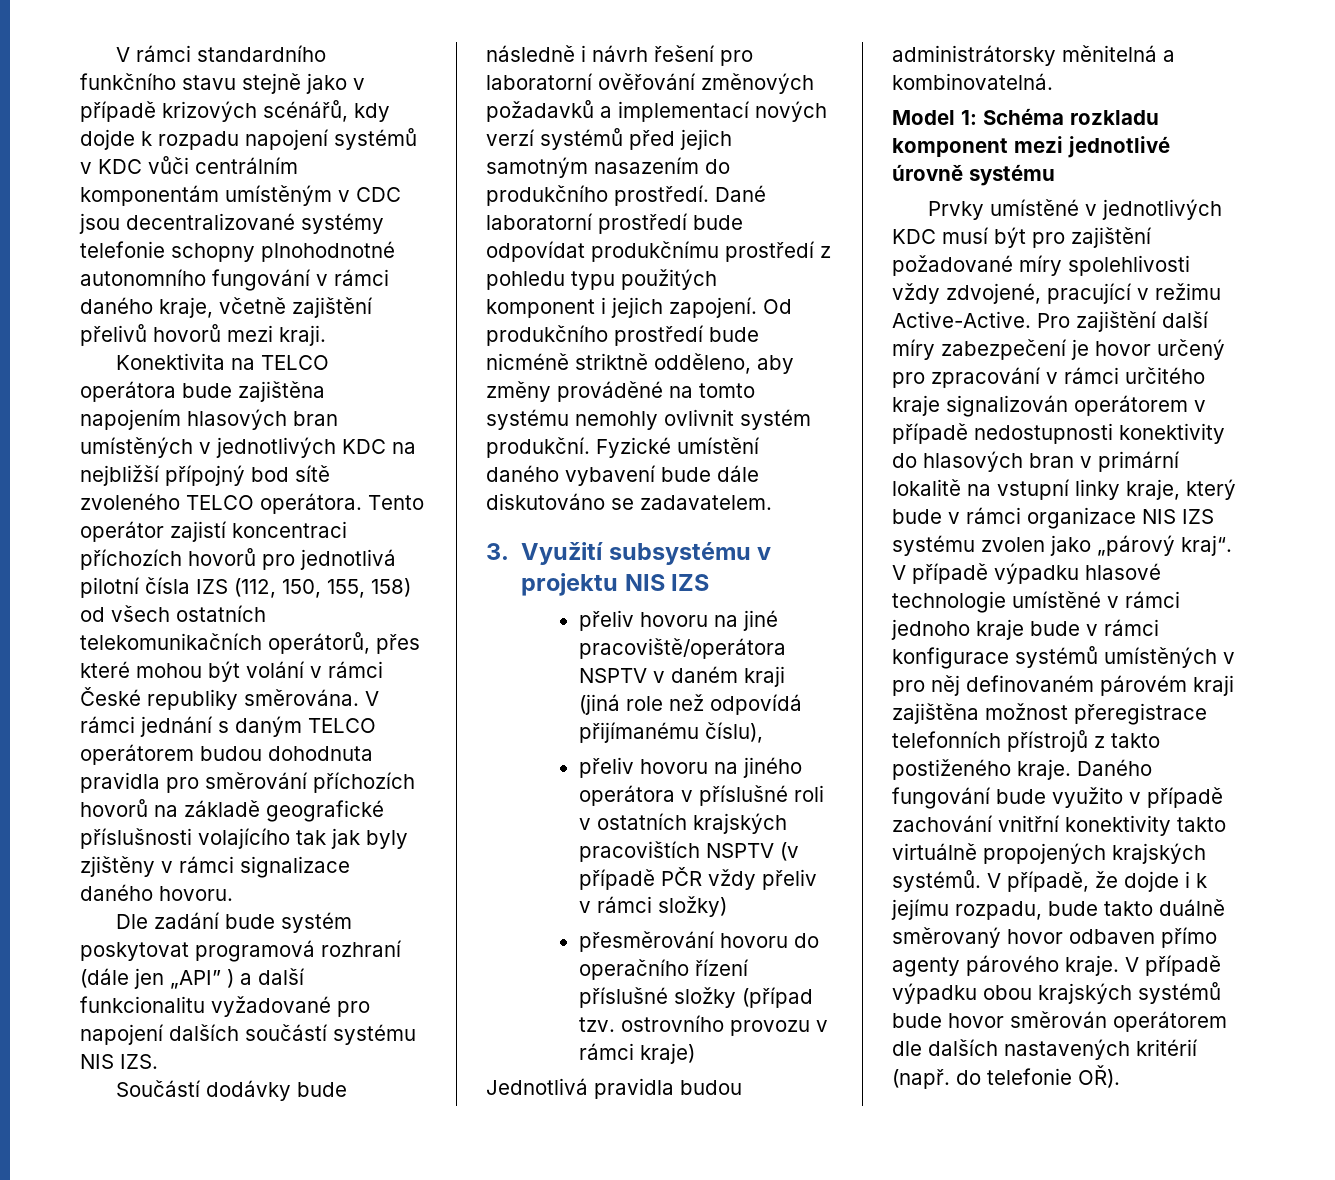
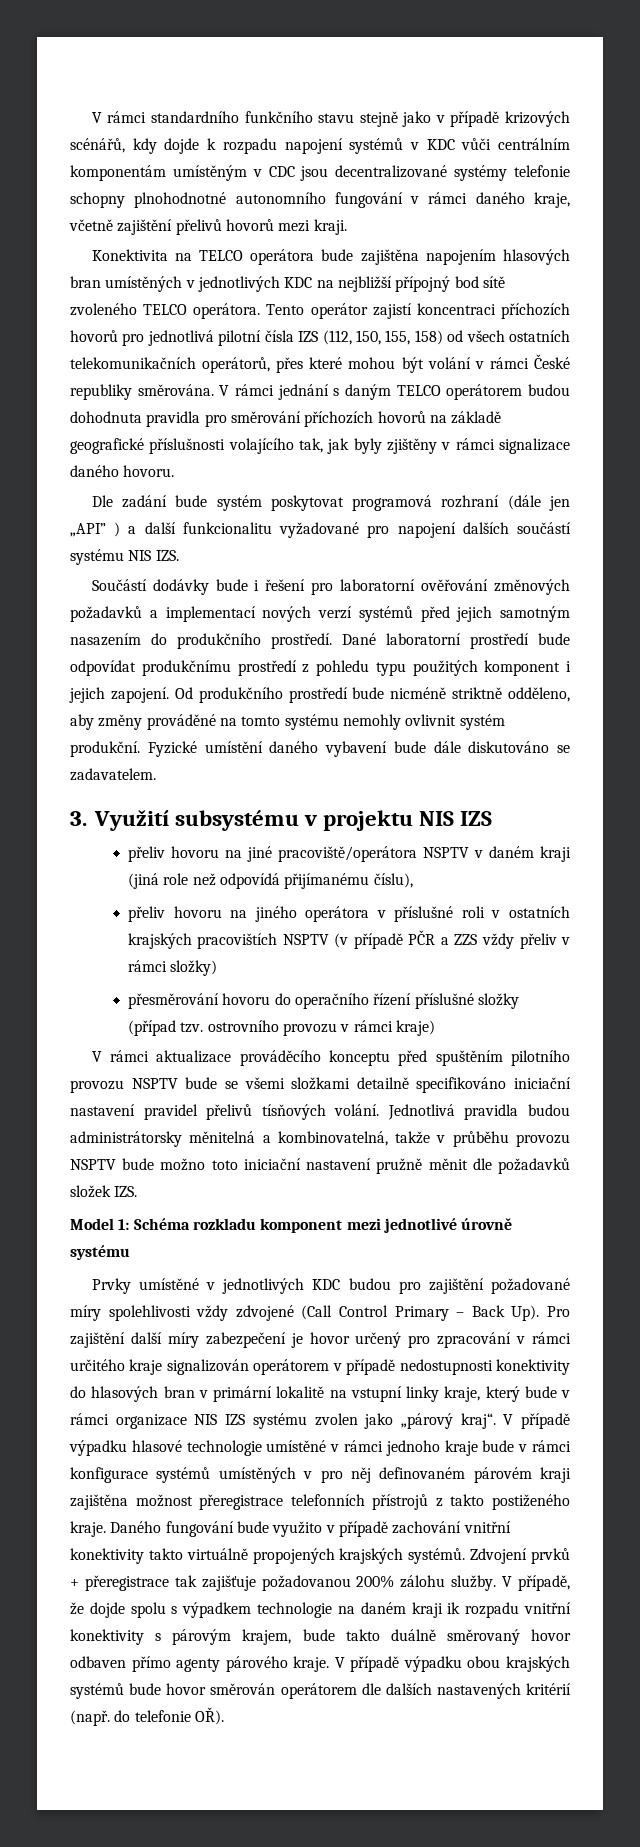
[296,830,326,845] tak -> [299,438,323,453] tak,
[486,45,648,62] následně i návrh -> [254,580,260,591] i
(702, 876) none -> [440,934,478,945] a ZZS
(695, 1053) none -> [91,1050,570,1066] [70,1077,571,1093] [70,1104,380,1120] V rámci aktualizace prováděcího konceptu před spuštěním pilotního provozu NSPTV bude se všemi složkami detailně specifikováno iniciační nastavení pravidel přelivů tísňových volání.
[892,73,1053,90] kombinovatelná. -> [277,1131,570,1147] [70,1158,570,1174] [70,1185,138,1198] kombinovatelná, takže v průběhu provozu NSPTV bude možno toto iniciační nastavení pružně měnit dle požadavků složek IZS.
[942,227,1026,248] musí být -> [348,1278,391,1290] budou
[946,283,1221,304] [892,311,1031,328] zdvojené, pracující v režimu Active-Active. -> [235,1305,540,1321] zdvojené (Call Control Primary – Back Up).
[987,871,1207,892] [891,899,1042,920] V případě, že dojde i k jejímu rozpadu, -> [470,1548,570,1564] [70,1575,571,1591] [70,1602,571,1618] [70,1629,292,1645] Zdvojení prvků + přeregistrace tak zajišťuje požadovanou 200% zálohu služby. V případě, že dojde spolu s výpadkem technologie na daném kraji ik rozpadu vnitřní konektivity s párovým krajem,

